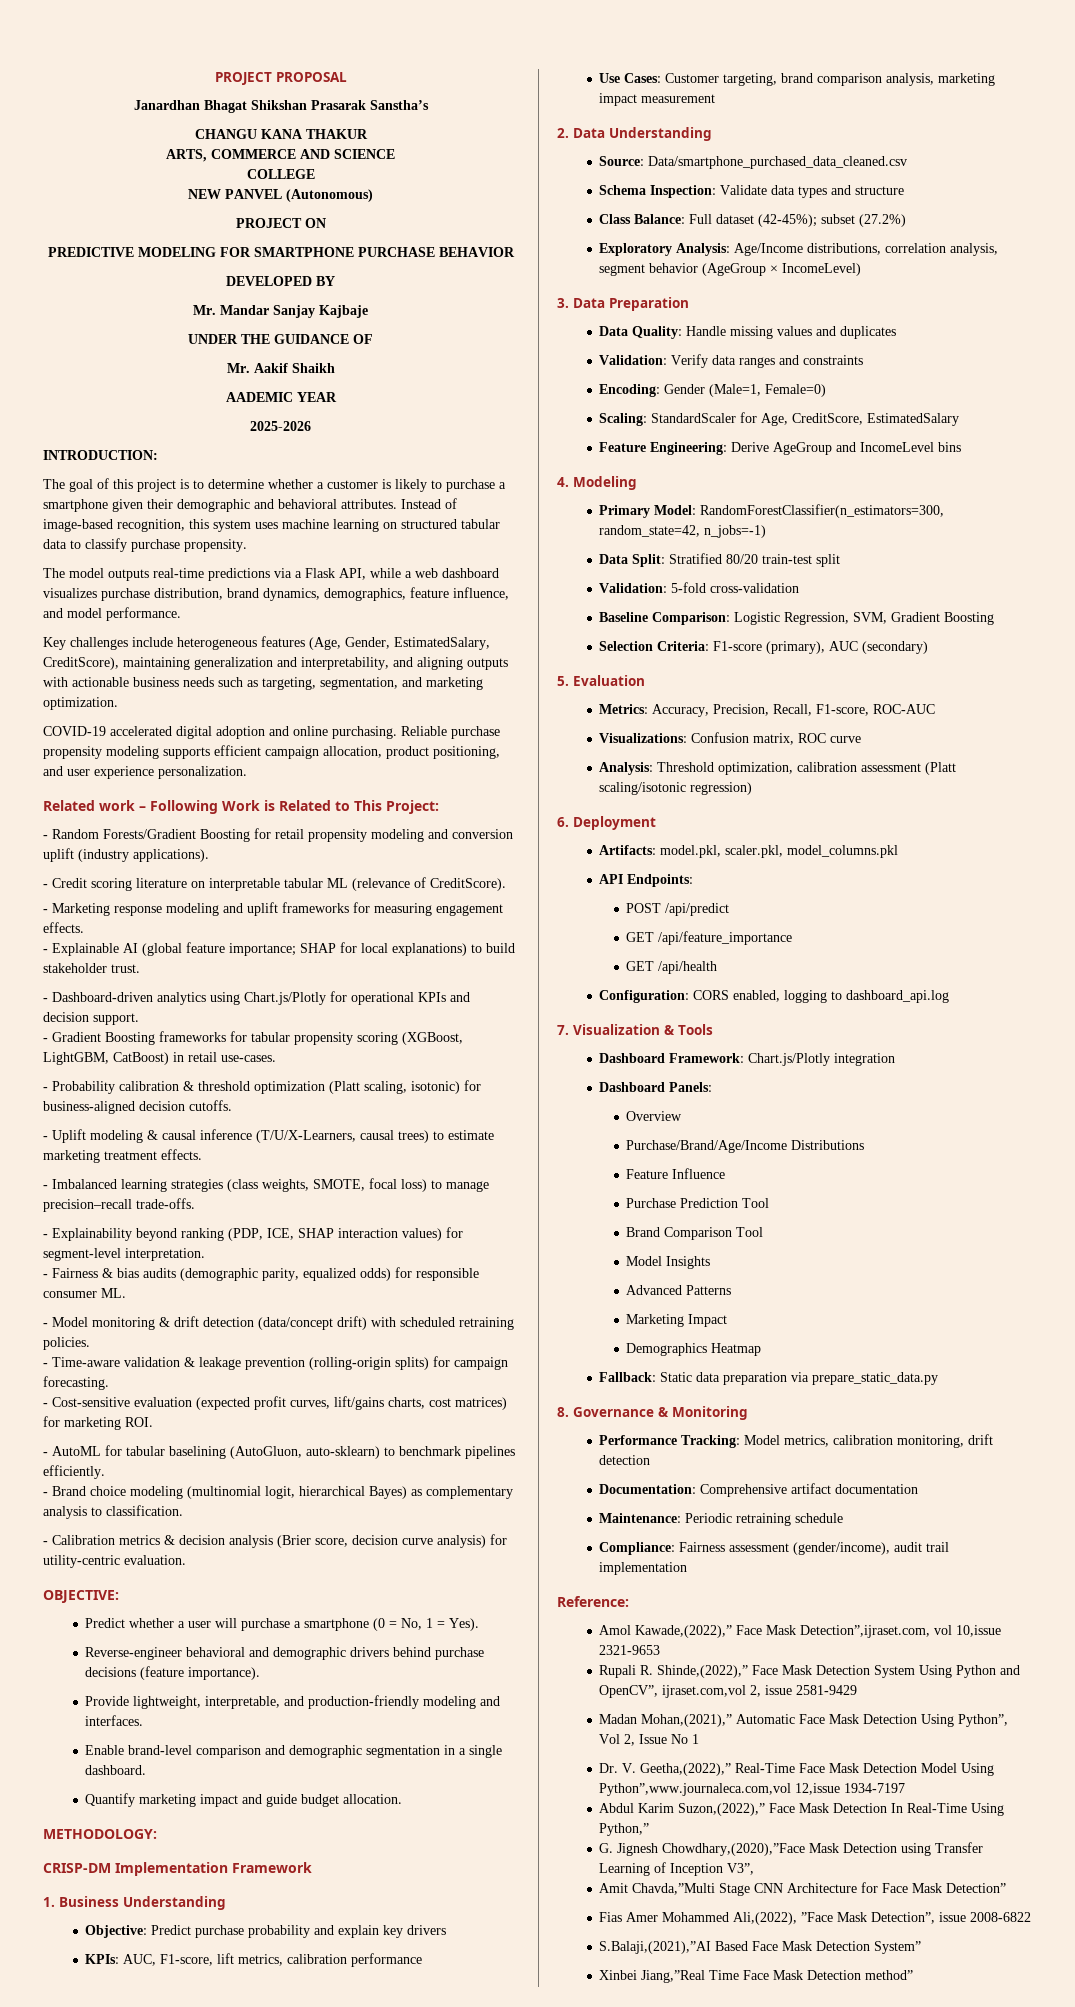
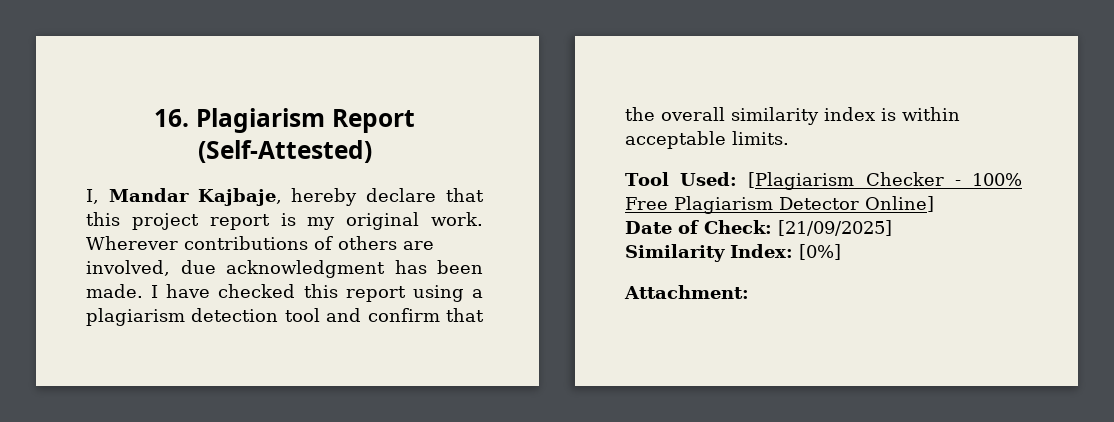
[214,72,347,85] [133,100,429,113] [194,129,368,139] [166,149,395,162] [246,169,315,179] [188,189,373,202] [235,218,326,228] [47,247,515,257] [226,276,335,286] [193,305,368,318] [188,334,373,344] [226,363,335,373] [225,392,337,402] [250,421,311,431] [43,450,158,460] [43,478,506,492] [43,498,457,512] [43,519,500,532] [43,538,247,552] [43,568,499,581] [43,587,509,601] [43,607,181,621] [43,636,490,650] [43,657,508,670] [43,677,483,690] [43,697,118,710] [43,726,500,739] [43,745,500,759] [43,766,247,779] [43,800,439,814] [43,828,513,842] [43,848,209,862] [43,877,506,891] [43,902,503,916] [43,922,84,933] [43,942,515,956] [43,963,140,973] [43,991,470,1005] [43,1012,139,1025] [43,1031,463,1045] [43,1052,276,1065] [43,1080,481,1094] [43,1100,232,1114] [43,1129,494,1143] [43,1149,202,1163] [43,1178,489,1192] [43,1198,195,1212] [43,1227,463,1241] [43,1248,205,1261] [43,1267,479,1281] [43,1288,126,1298] [43,1316,514,1330] [43,1337,90,1350] [43,1356,508,1370] [43,1376,109,1390] [43,1396,507,1410] [43,1416,153,1430] [43,1445,515,1459] [43,1465,105,1479] [43,1486,513,1499] [43,1505,183,1519] [43,1534,507,1548] [43,1555,186,1568] [43,1590,119,1603] [85,1618,480,1631] [85,1647,485,1660] [85,1666,261,1680] [85,1695,501,1709] [85,1715,144,1726] [85,1745,503,1758] [85,1765,147,1775] [85,1793,403,1807] [43,1829,157,1839] [43,1862,312,1876] [43,1896,226,1910] [85,1925,447,1938] [85,1953,423,1967] [599,73,996,86] [599,93,716,106] [557,127,712,141] [599,156,908,169] [599,185,905,198] [599,214,907,227] [599,243,999,256] [599,263,862,276] [557,297,689,311] [599,326,897,339] [599,354,864,368] [599,384,827,397] [599,412,960,426] [599,442,962,455] [557,476,637,490] [599,504,945,518] [599,525,767,538] [599,553,841,567] [599,582,800,593] [599,612,995,625] [599,641,929,654] [557,675,645,686] [599,704,936,717] [599,732,862,745] [599,762,957,775] [599,782,753,795] [557,816,656,830] [599,845,899,858] [599,874,694,887] [626,903,730,916] [626,931,793,945] [626,961,718,974] [599,990,950,1003] [557,1024,713,1035] [599,1053,896,1066] [599,1082,713,1092] [626,1111,683,1121] [626,1140,865,1153] [626,1168,726,1179] [626,1198,770,1208] [626,1227,764,1240] [626,1256,711,1269] [626,1285,732,1295] [626,1314,728,1327] [626,1343,762,1356] [599,1372,939,1385] [557,1406,748,1420] [599,1434,994,1448] [599,1455,651,1465] [599,1483,919,1497] [599,1513,844,1526] [599,1542,950,1555] [599,1562,688,1575] [557,1596,629,1607] [599,1625,1002,1638] [599,1645,661,1655] [599,1665,1021,1678] [599,1685,858,1698] [599,1714,1009,1727] [599,1734,700,1746] [599,1763,995,1776] [599,1783,906,1796] [599,1803,1005,1816] [599,1823,650,1836] [599,1842,984,1856] [599,1862,755,1876] [599,1882,1007,1896] [599,1912,1032,1925] [599,1941,922,1954] [599,1970,914,1983] PROJECT PROPOSAL // Janardhan Bhagat Shikshan Prasarak Sanstha’s // CHANGU KANA THAKUR // ARTS, COMMERCE AND SCIENCE // COLLEGE // NEW PANVEL (Autonomous) // PROJECT ON // PREDICTIVE MODELING FOR SMARTPHONE PURCHASE BEHAVIOR // DEVELOPED BY // Mr. Mandar Sanjay Kajbaje // UNDER THE GUIDANCE OF // Mr. Aakif Shaikh // AADEMIC YEAR // 2025-2026 // INTRODUCTION: // The goal of this project is to determine whether a customer is likely to purchase a smartphone given their demographic and behavioral attributes. Instead of image-based recognition, this system uses machine learning on structured tabular data to classify purchase propensity. // The model outputs real-time predictions via a Flask API, while a web dashboard visualizes purchase distribution, brand dynamics, demographics, feature influence, and model performance. // Key challenges include heterogeneous features (Age, Gender, EstimatedSalary, CreditScore), maintaining generalization and interpretability, and aligning outputs with actionable business needs such as targeting, segmentation, and marketing optimization. // COVID-19 accelerated digital adoption and online purchasing. Reliable purchase propensity modeling supports efficient campaign allocation, product positioning, and user experience personalization. // Related work – Following Work is Related to This Project: // - Random Forests/Gradient Boosting for retail propensity modeling and conversion uplift (industry applications). // - Credit scoring literature on interpretable tabular ML (relevance of CreditScore). // - Marketing response modeling and uplift frameworks for measuring engagement effects. // - Explainable AI (global feature importance; SHAP for local explanations) to build stakeholder trust. // - Dashboard-driven analytics using Chart.js/Plotly for operational KPIs and decision support. // - Gradient Boosting frameworks for tabular propensity scoring (XGBoost, LightGBM, CatBoost) in retail use-cases. // - Probability calibration & threshold optimization (Platt scaling, isotonic) for business-aligned decision cutoffs. // - Uplift modeling & causal inference (T/U/X-Learners, causal trees) to estimate marketing treatment effects. // - Imbalanced learning strategies (class weights, SMOTE, focal loss) to manage precision–recall trade-offs. // - Explainability beyond ranking (PDP, ICE, SHAP interaction values) for segment-level interpretation. // - Fairness & bias audits (demographic parity, equalized odds) for responsible consumer ML. // - Model monitoring & drift detection (data/concept drift) with scheduled retraining policies. // - Time-aware validation & leakage prevention (rolling-origin splits) for campaign forecasting. // - Cost-sensitive evaluation (expected profit curves, lift/gains charts, cost matrices) for marketing ROI. // - AutoML for tabular baselining (AutoGluon, auto-sklearn) to benchmark pipelines efficiently. // - Brand choice modeling (multinomial logit, hierarchical Bayes) as complementary analysis to classification. // - Calibration metrics & decision analysis (Brier score, decision curve analysis) for utility-centric evaluation. // OBJECTIVE: // Predict whether a user will purchase a smartphone (0 = No, 1 = Yes). // Reverse-engineer behavioral and demographic drivers behind purchase decisions (feature importance). // Provide lightweight, interpretable, and production-friendly modeling and interfaces. // Enable brand-level comparison and demographic segmentation in a single dashboard. // Quantify marketing impact and guide budget allocation. // METHODOLOGY: // CRISP-DM Implementation Framework // 1. Business Understanding // Objective: Predict purchase probability and explain key drivers // KPIs: AUC, F1-score, lift metrics, calibration performance // Use Cases: Customer targeting, brand comparison analysis, marketing impact measurement // 2. Data Understanding // Source: Data/smartphone_purchased_data_cleaned.csv // Schema Inspection: Validate data types and structure // Class Balance: Full dataset (42-45%); subset (27.2%) // Exploratory Analysis: Age/Income distributions, correlation analysis, segment behavior (AgeGroup × IncomeLevel) // 3. Data Preparation // Data Quality: Handle missing values and duplicates // Validation: Verify data ranges and constraints // Encoding: Gender (Male=1, Female=0) // Scaling: StandardScaler for Age, CreditScore, EstimatedSalary // Feature Engineering: Derive AgeGroup and IncomeLevel bins // 4. Modeling // Primary Model: RandomForestClassifier(n_estimators=300, random_state=42, n_jobs=-1) // Data Split: Stratified 80/20 train-test split // Validation: 5-fold cross-validation // Baseline Comparison: Logistic Regression, SVM, Gradient Boosting // Selection Criteria: F1-score (primary), AUC (secondary) // 5. Evaluation // Metrics: Accuracy, Precision, Recall, F1-score, ROC-AUC // Visualizations: Confusion matrix, ROC curve // Analysis: Threshold optimization, calibration assessment (Platt scaling/isotonic regression) // 6. Deployment // Artifacts: model.pkl, scaler.pkl, model_columns.pkl // API Endpoints: // POST /api/predict // GET /api/feature_importance // GET /api/health // Configuration: CORS enabled, logging to dashboard_api.log // 7. Visualization & Tools // Dashboard Framework: Chart.js/Plotly integration // Dashboard Panels: // Overview // Purchase/Brand/Age/Income Distributions // Feature Influence // Purchase Prediction Tool // Brand Comparison Tool // Model Insights // Advanced Patterns // Marketing Impact // Demographics Heatmap // Fallback: Static data preparation via prepare_static_data.py // 8. Governance & Monitoring // Performance Tracking: Model metrics, calibration monitoring, drift detection // Documentation: Comprehensive artifact documentation // Maintenance: Periodic retraining schedule // Compliance: Fairness assessment (gender/income), audit trail implementation // Reference: // Amol Kawade,(2022),” Face Mask Detection”,ijraset.com, vol 10,issue 2321-9653 // Rupali R. Shinde,(2022),” Face Mask Detection System Using Python and OpenCV”, ijraset.com,vol 2, issue 2581-9429 // Madan Mohan,(2021),” Automatic Face Mask Detection Using Python”, Vol 2, Issue No 1 // Dr. V. Geetha,(2022),” Real-Time Face Mask Detection Model Using Python”,www.journaleca.com,vol 12,issue 1934-7197 // Abdul Karim Suzon,(2022),” Face Mask Detection In Real-Time Using Python,” // G. Jignesh Chowdhary,(2020),”Face Mask Detection using Transfer Learning of Inception V3”, // Amit Chavda,”Multi Stage CNN Architecture for Face Mask Detection” // Fias Amer Mohammed Ali,(2022), ”Face Mask Detection”, issue 2008-6822 // S.Balaji,(2021),”AI Based Face Mask Detection System” // Xinbei Jiang,”Real Time Face Mask Detection method” -> [154,108,415,133] [197,140,372,163] [86,188,484,206] [86,212,483,230] [86,236,434,250] [86,260,483,278] [86,284,484,302] [86,308,484,326] [625,107,960,125] [625,131,789,149] [625,172,1022,190] [625,196,934,214] [625,220,892,236] [625,244,841,262] [624,285,749,299] 16. Plagiarism Report (Self-Attested) // I, Mandar Kajbaje, hereby declare that this project report is my original work. Wherever contributions of others are involved, due acknowledgment has been made. I have checked this report using a plagiarism detection tool and confirm that the overall similarity index is within acceptable limits. // Tool Used: [Plagiarism Checker - 100% Free Plagiarism Detector Online] // Date of Check: [21/09/2025] // Similarity Index: [0%] // Attachment:

